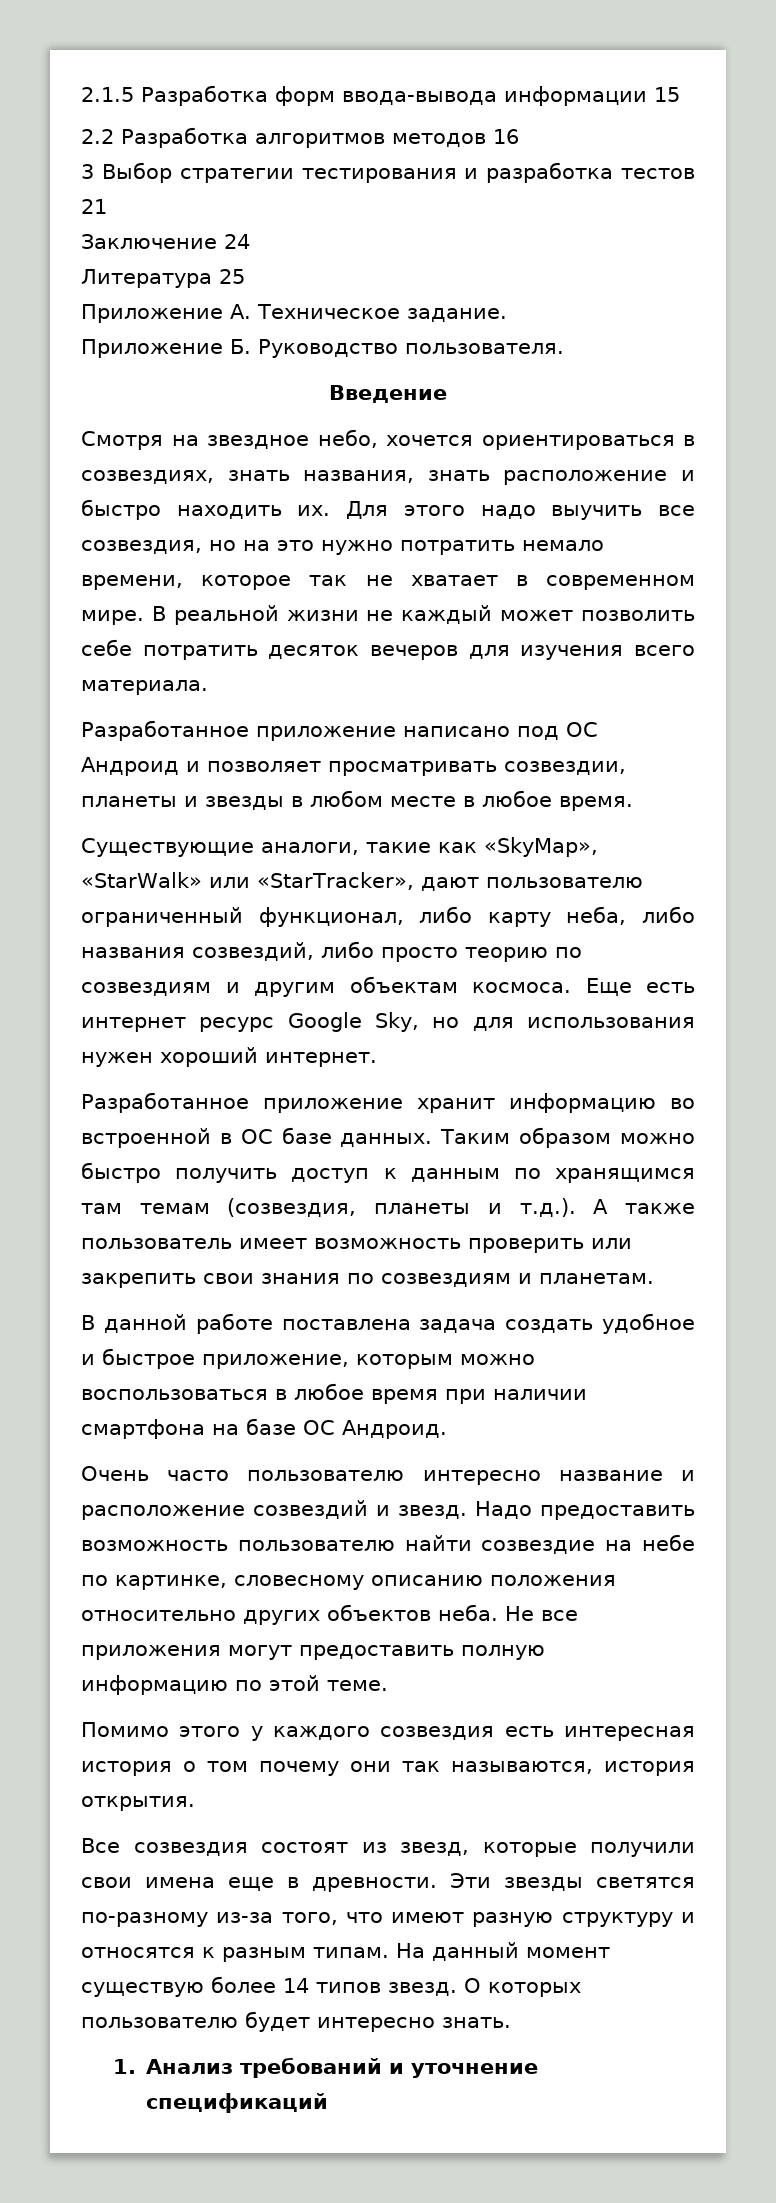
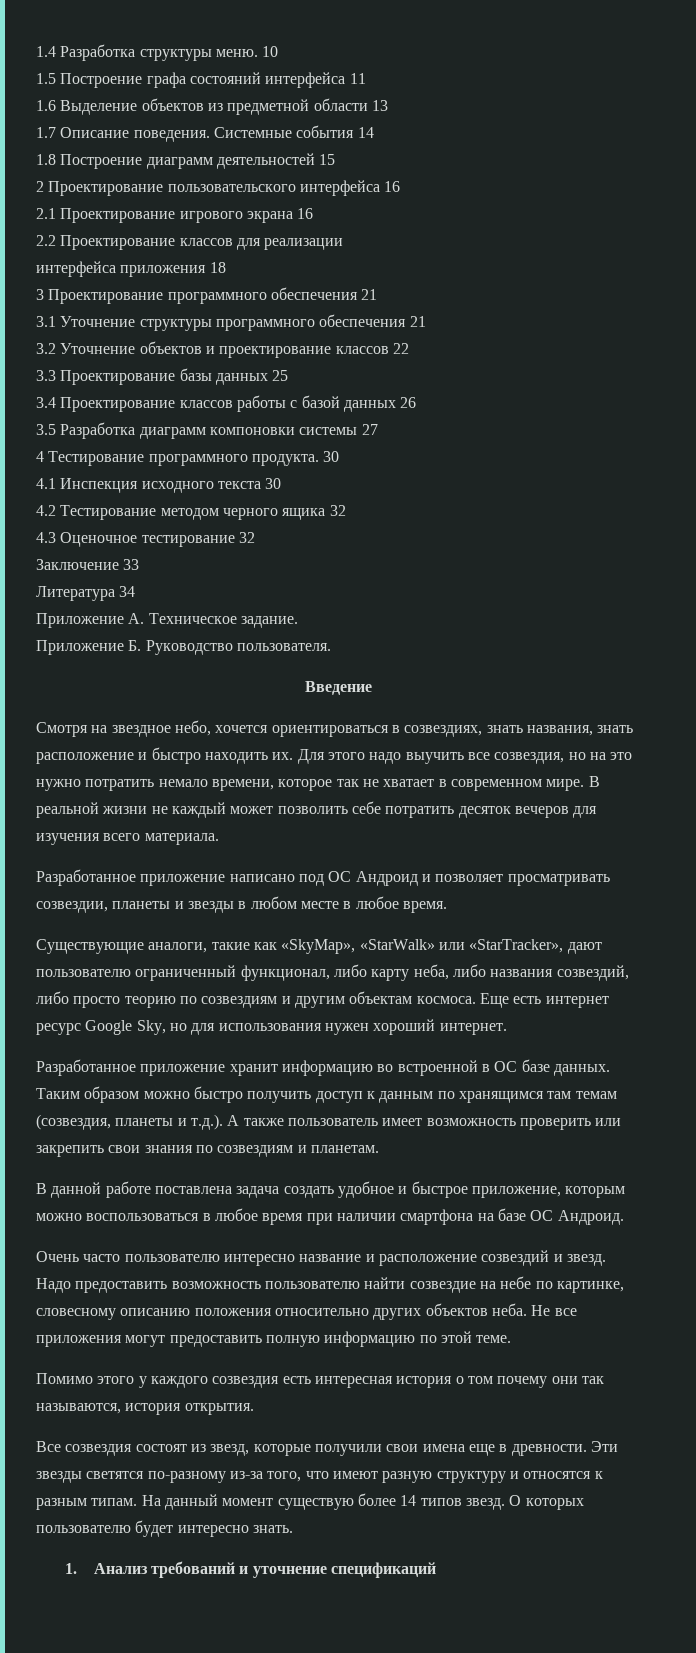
[81,85,680,106] [81,127,519,148] [81,162,695,183] [81,199,107,214] 2.1.5 Разработка форм ввода-вывода информации 15 // 2.2 Разработка алгоритмов методов 16 // 3 Выбор стратегии тестирования и разработка тестов 21 -> [36,44,279,61] [36,72,366,88] [36,98,388,115] [36,125,374,142] [36,153,336,169] [36,180,401,196] [36,208,314,223] [36,235,344,250] [36,261,226,277] [36,287,378,304] [36,314,426,331] [36,341,409,358] [36,368,289,385] [36,395,417,412] [36,422,378,439] [36,451,340,466] [36,478,282,493] [36,505,346,520] [36,532,255,547] 1.4 Разработка структуры меню. 10 // 1.5 Построение графа состояний интерфейса 11 // 1.6 Выделение объектов из предметной области 13 // 1.7 Описание поведения. Системные события 14 // 1.8 Построение диаграмм деятельностей 15 // 2 Проектирование пользовательского интерфейса 16 // 2.1 Проектирование игрового экрана 16 // 2.2 Проектирование классов для реализации // интерфейса приложения 18 // 3 Проектирование программного обеспечения 21 // 3.1 Уточнение структуры программного обеспечения 21 // 3.2 Уточнение объектов и проектирование классов 22 // 3.3 Проектирование базы данных 25 // 3.4 Проектирование классов работы с базой данных 26 // 3.5 Разработка диаграмм компоновки системы 27 // 4 Тестирование программного продукта. 30 // 4.1 Инспекция исходного текста 30 // 4.2 Тестирование методом черного ящика 32 // 4.3 Оценочное тестирование 32
[224,234,250,249] 24 -> [123,559,140,570] 33
[219,269,245,284] 25 -> [119,586,136,597] 34

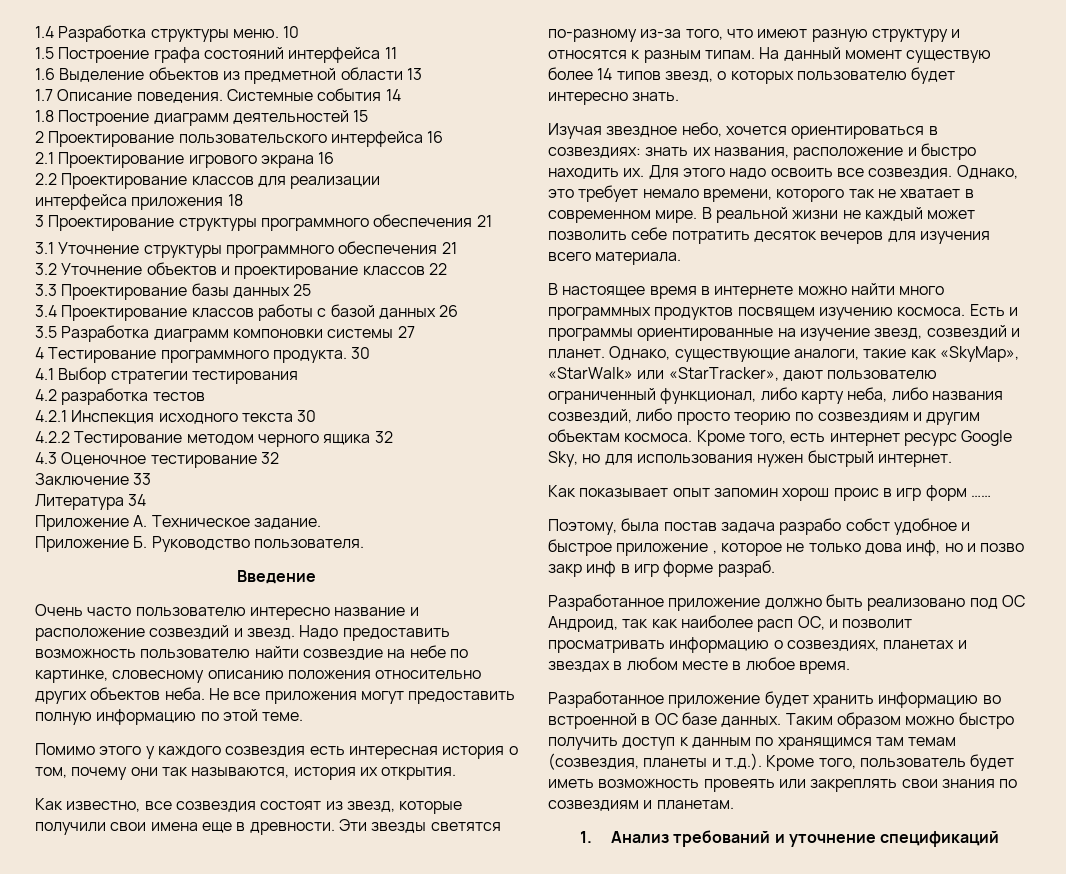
(164, 296) none -> [178,218,257,231] структуры
(56, 483) none -> [58,367,298,384] [35,388,205,405] [35,410,67,422] Выбор стратегии тестирования // 4.2 разработка тестов // 4.2.1
[36,505,56,516] 4.2 -> [35,431,70,443] 4.2.2
[36,720,634,737] [36,747,633,764] [36,776,600,791] [36,801,598,818] [36,833,219,845] [36,869,610,886] [36,896,447,913] [36,939,602,954] [36,964,629,981] [36,991,609,1008] [36,1019,507,1035] [36,1059,610,1076] [36,1086,617,1103] [36,1114,622,1130] [36,1145,379,1157] [36,1181,626,1198] [36,1208,624,1225] // Смотря на звездное небо, хочется ориентироваться в созвездиях, знать названия, знать расположение и быстро находить их. Для этого надо выучить все созвездия, но на это нужно потратить немало времени, которое так не хватает в современном мире. В реальной жизни не каждый может позволить себе потратить десяток вечеров для изучения всего материала. // Разработанное приложение написано под ОС Андроид и позволяет просматривать созвездии, планеты и звезды в любом месте в любое время. // Существующие аналоги, такие как «SkyMap», «StarWalk» или «StarTracker», дают пользователю ограниченный функционал, либо карту неба, либо названия созвездий, либо просто теорию по созвездиям и другим объектам космоса. Еще есть интернет ресурс Google Sky, но для использования нужен хороший интернет. // Разработанное приложение хранит информацию во встроенной в ОС базе данных. Таким образом можно быстро получить доступ к данным по хранящимся там темам (созвездия, планеты и т.д.). А также пользователь имеет возможность проверить или закрепить свои знания по созвездиям и планетам. // В данной работе поставлена задача создать удобное и быстрое приложение, которым можно воспользоваться в любое время при наличии смартфона на базе ОС Андроид. -> (316, 577) none
[467,1376,493,1384] том -> [35,767,67,778] том,
(182, 1409) none -> [359,767,378,776] их
[36,1441,61,1452] Все -> [35,798,172,812] Как известно, все
[465,1495,522,1510] звезд. О -> [664,71,727,82] звезд, о
(293, 1529) none -> [548,122,938,139] [548,143,976,160] [548,165,1018,179] [548,185,974,202] [548,207,976,223] [548,227,990,244] [548,252,682,265] [548,283,945,299] [548,304,1018,320] [548,325,1020,341] [548,346,1019,362] [548,367,938,381] [548,387,1003,404] [548,408,981,425] [548,429,1013,446] [548,450,952,467] [548,485,991,501] [548,518,971,535] [548,539,1025,556] [548,560,775,577] [548,594,1025,611] [548,615,913,632] [548,637,967,653] [548,657,850,674] [548,691,1001,708] [548,712,1014,729] [548,737,957,750] [548,753,1015,771] [548,779,1018,792] [548,800,734,811] // Изучая звездное небо, хочется ориентироваться в созвездиях: знать их названия, расположение и быстро находить их. Для этого надо освоить все созвездия. Однако, это требует немало времени, которого так не хватает в современном мире. В реальной жизни не каждый может позволить себе потратить десяток вечеров для изучения всего материала. // В настоящее время в интернете можно найти много программных продуктов посвящем изучению космоса. Есть и программы ориентированные на изучение звезд, созвездий и планет. Однако, существующие аналоги, такие как «SkyMap», «StarWalk» или «StarTracker», дают пользователю ограниченный функционал, либо карту неба, либо названия созвездий, либо просто теорию по созвездиям и другим объектам космоса. Кроме того, есть интернет ресурс Google Sky, но для использования нужен быстрый интернет. // Как показывает опыт запомин хорош проис в игр форм …… // Поэтому, была постав задача разрабо собст удобное и быстрое приложение , которое не только дова инф, но и позво закр инф в игр форме разраб. // Разработанное приложение должно быть реализовано под ОС Андроид, так как наиболее расп ОС, и позволит просматривать информацию о созвездиях, планетах и звездах в любом месте в любое время. // Разработанное приложение будет хранить информацию во встроенной в ОС базе данных. Таким образом можно быстро получить доступ к данным по хранящимся там темам (созвездия, планеты и т.д.). Кроме того, пользователь будет иметь возможность провеять или закреплять свои знания по созвездиям и планетам.

